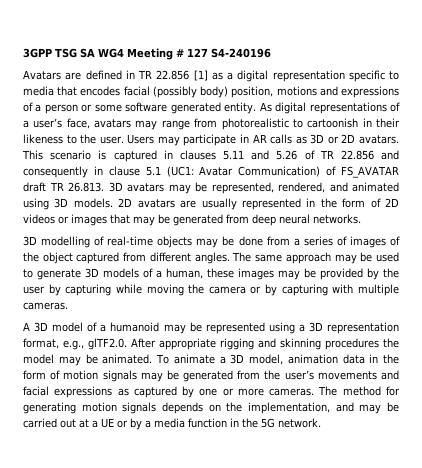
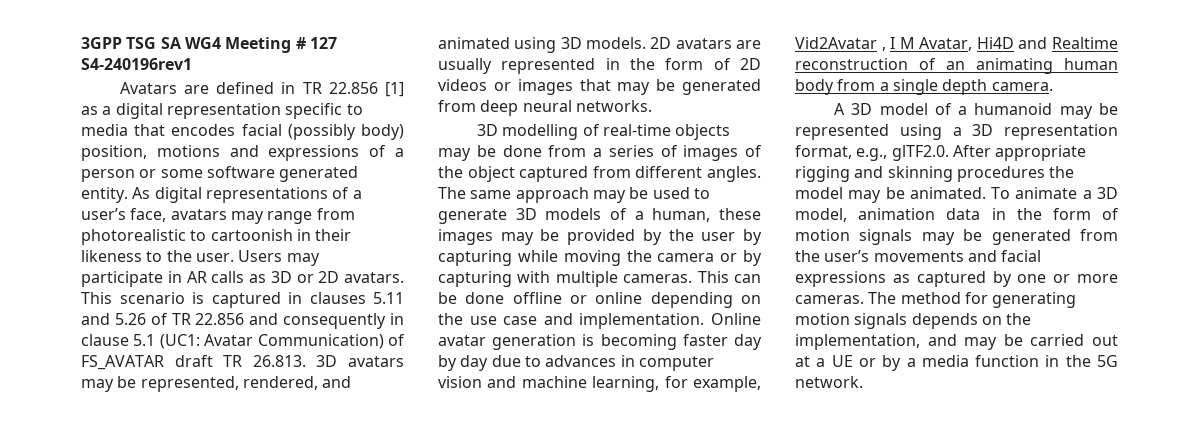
[211,48,271,58] S4-240196 -> [81,58,192,70] S4-240196rev1
(68, 306) none -> [697,271,761,283] [438,292,761,308] [438,313,761,329] [438,334,762,350] [438,355,714,371] [438,376,761,392] [795,37,1118,51] [795,58,1118,74] [795,79,1053,95] This can be done offline or online depending on the use case and implementation. Online avatar generation is becoming faster day by day due to advances in computer vision and machine learning, for example, Vid2Avatar , I M Avatar, Hi4D and Realtime reconstruction of an animating human body from a single depth camera.

